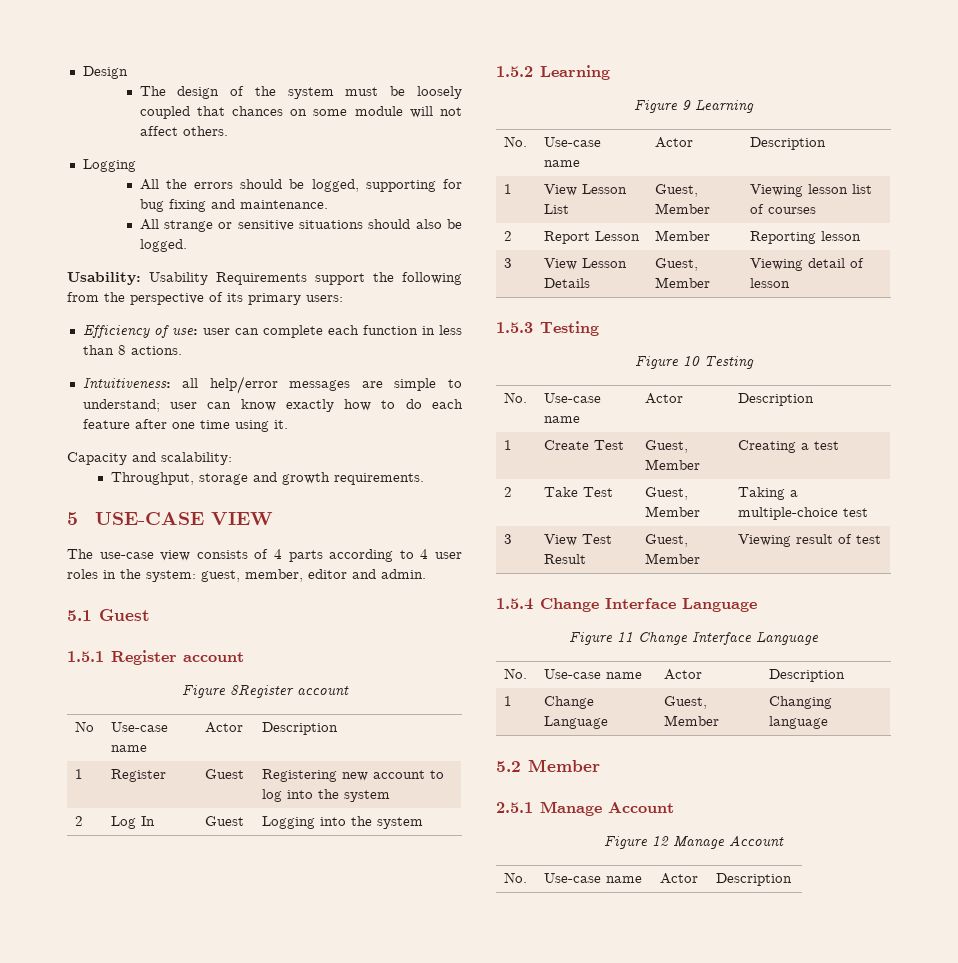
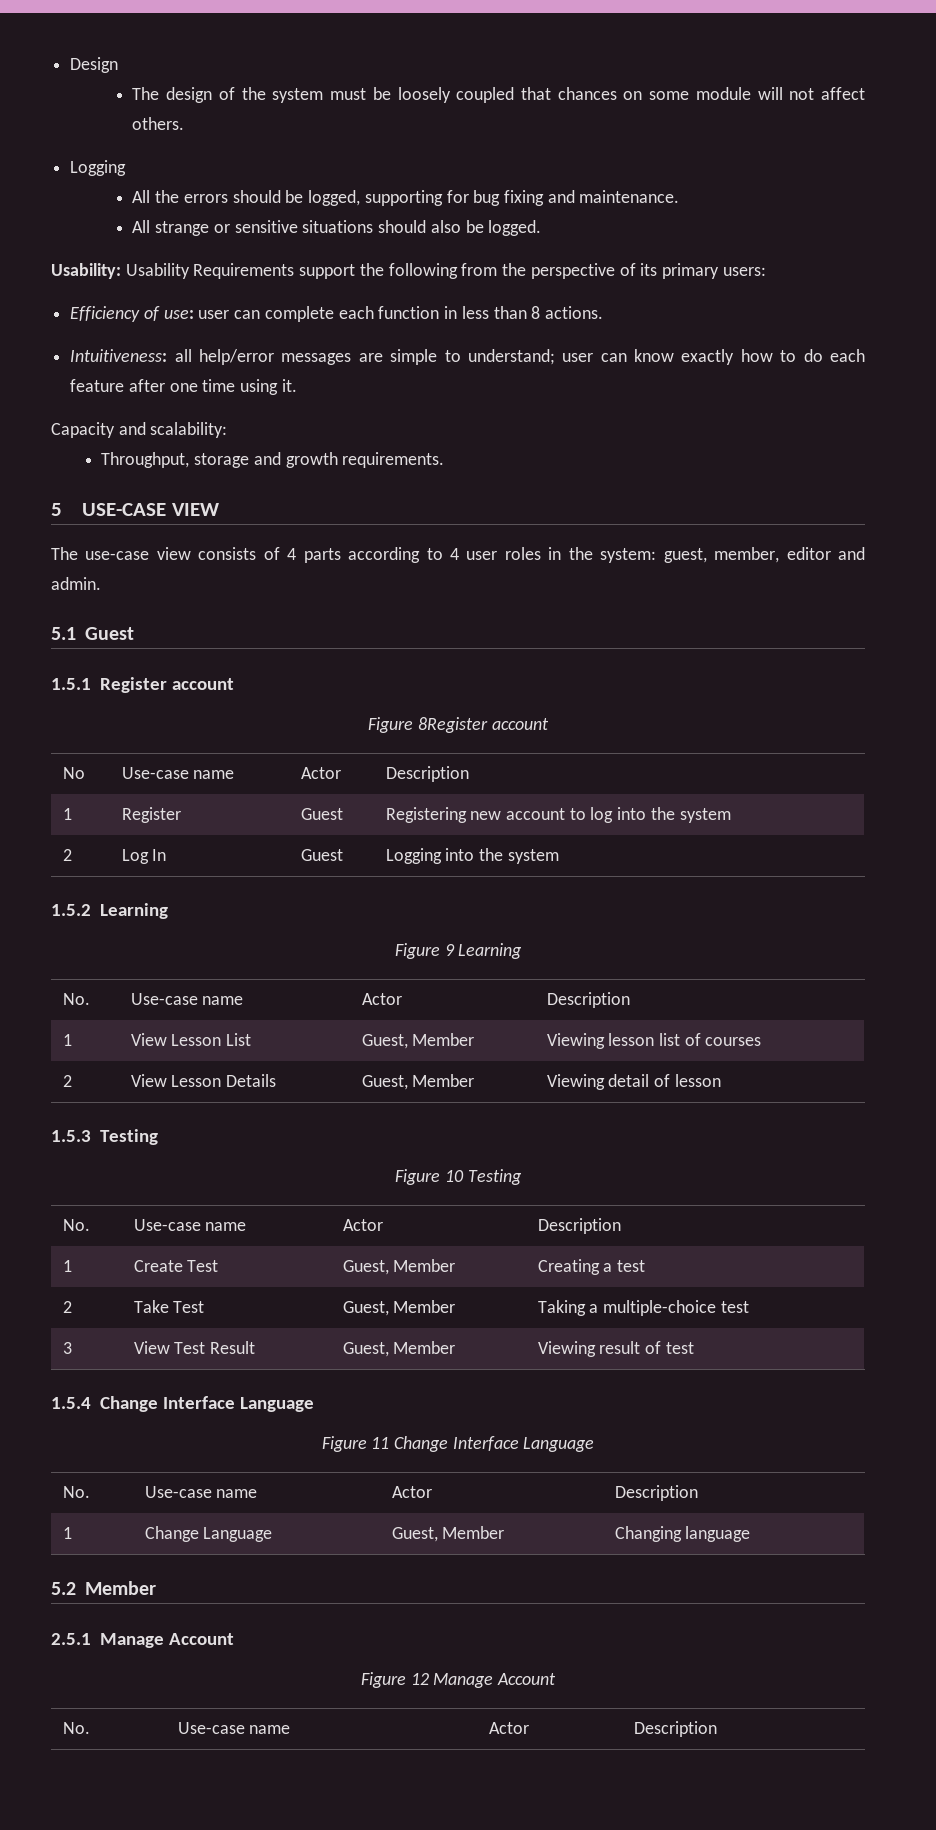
[544,231,641,244] [655,230,711,241] [750,231,862,244] [504,258,513,268] | Report Lesson | Member | Reporting lesson // 3 -> (72, 1081) none

